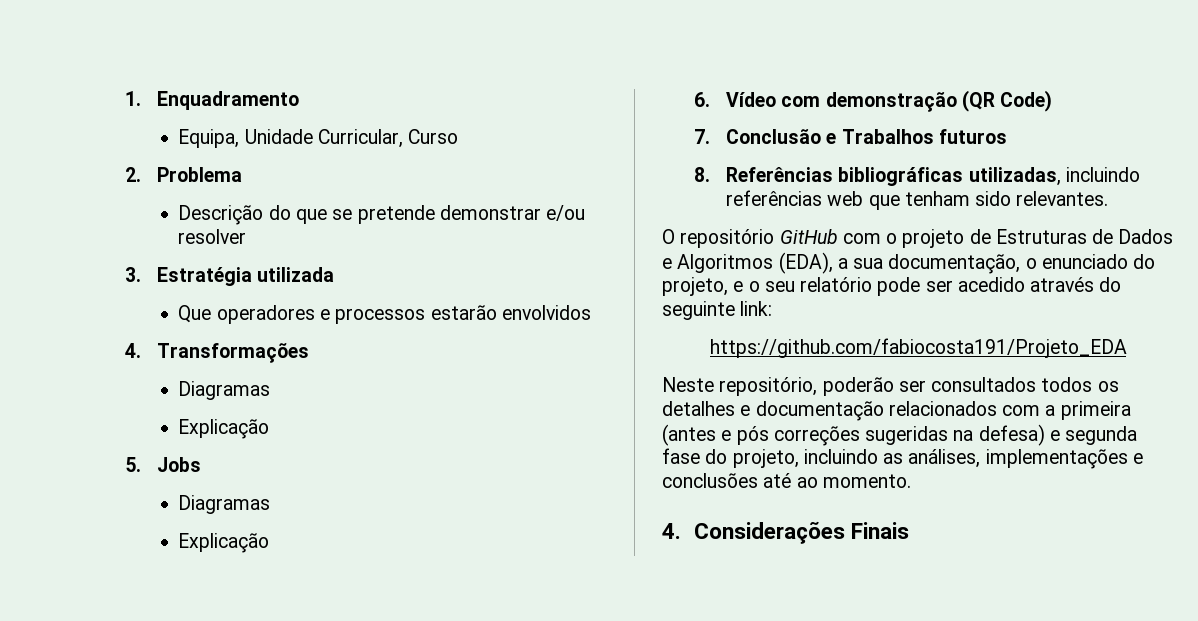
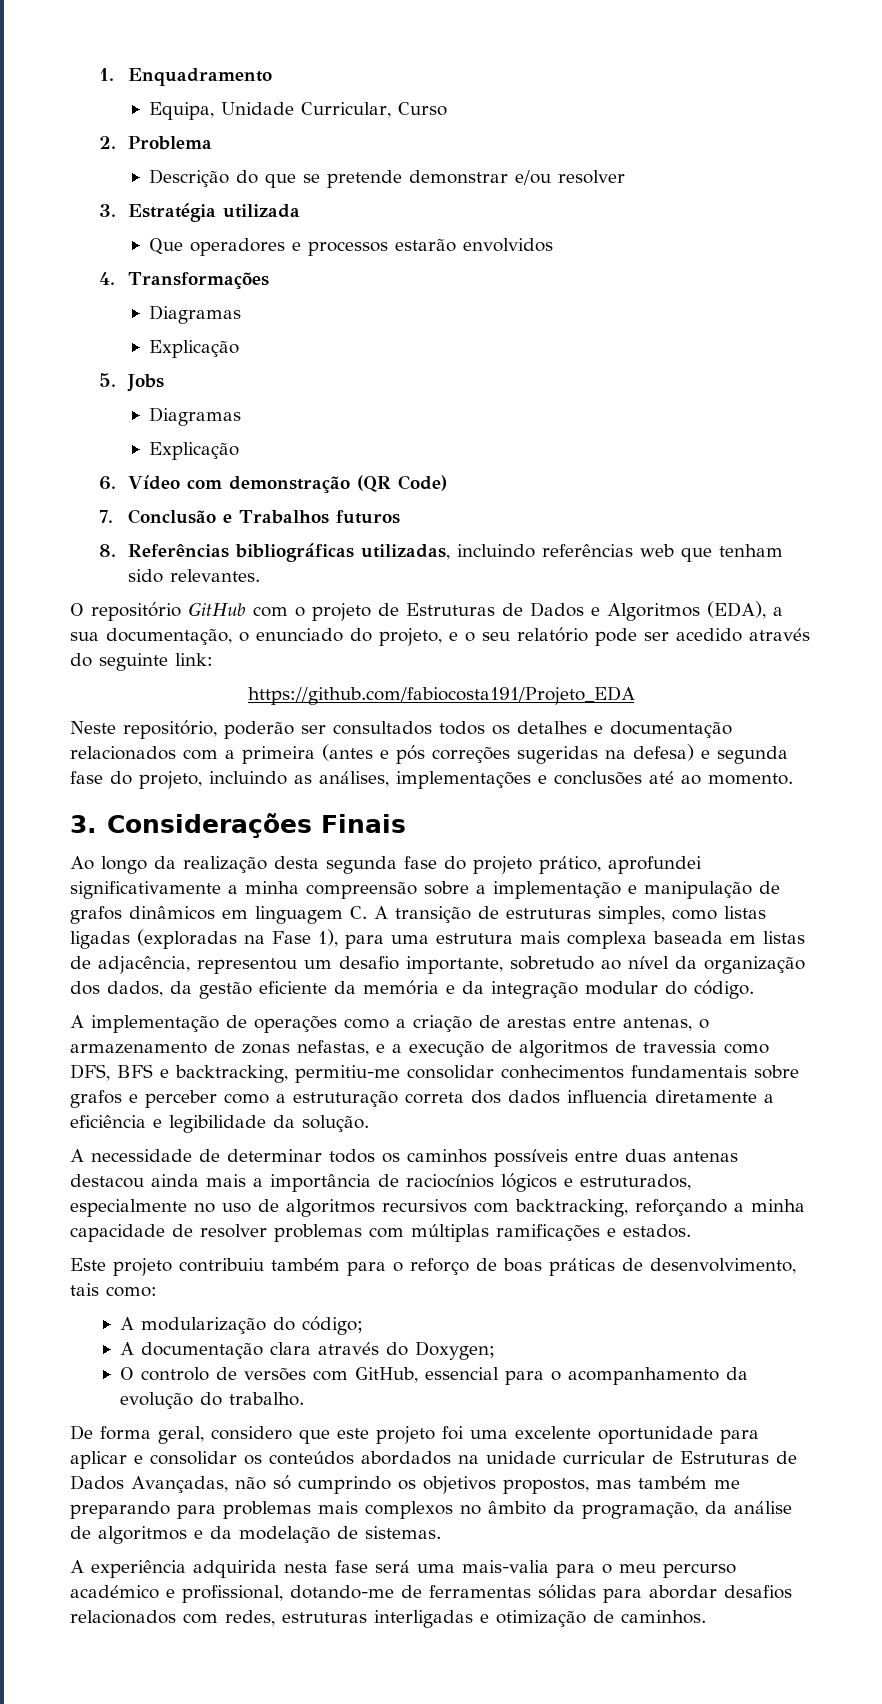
[662,523,681,539] 4. -> [70,815,97,833] 3.
(910, 530) none -> [70,856,702,874] [70,881,780,899] [70,906,766,924] [70,929,805,949] [70,956,805,974] [70,980,754,999] [70,1015,709,1033] [70,1040,769,1058] [70,1064,799,1083] [70,1090,774,1108] [70,1115,369,1133] [70,1149,738,1167] [70,1173,691,1192] [70,1199,805,1217] [70,1224,691,1242] [70,1258,796,1276] [70,1283,157,1297] [119,1316,363,1335] [119,1341,495,1360] [119,1367,748,1385] [119,1392,304,1409] [70,1425,759,1444] [70,1451,797,1469] [70,1475,740,1494] [70,1501,792,1519] [70,1526,441,1544] [70,1560,736,1578] [70,1584,792,1603] [70,1610,706,1628] // Ao longo da realização desta segunda fase do projeto prático, aprofundei significativamente a minha compreensão sobre a implementação e manipulação de grafos dinâmicos em linguagem C. A transição de estruturas simples, como listas ligadas (exploradas na Fase 1), para uma estrutura mais complexa baseada em listas de adjacência, representou um desafio importante, sobretudo ao nível da organização dos dados, da gestão eficiente da memória e da integração modular do código. // A implementação de operações como a criação de arestas entre antenas, o armazenamento de zonas nefastas, e a execução de algoritmos de travessia como DFS, BFS e backtracking, permitiu-me consolidar conhecimentos fundamentais sobre grafos e perceber como a estruturação correta dos dados influencia diretamente a eficiência e legibilidade da solução. // A necessidade de determinar todos os caminhos possíveis entre duas antenas destacou ainda mais a importância de raciocínios lógicos e estruturados, especialmente no uso de algoritmos recursivos com backtracking, reforçando a minha capacidade de resolver problemas com múltiplas ramificações e estados. // Este projeto contribuiu também para o reforço de boas práticas de desenvolvimento, tais como: // A modularização do código; // A documentação clara através do Doxygen; // O controlo de versões com GitHub, essencial para o acompanhamento da evolução do trabalho. // De forma geral, considero que este projeto foi uma excelente oportunidade para aplicar e consolidar os conteúdos abordados na unidade curricular de Estruturas de Dados Avançadas, não só cumprindo os objetivos propostos, mas também me preparando para problemas mais complexos no âmbito da programação, da análise de algoritmos e da modelação de sistemas. // A experiência adquirida nesta fase será uma mais-valia para o meu percurso académico e profissional, dotando-me de ferramentas sólidas para abordar desafios relacionados com redes, estruturas interligadas e otimização de caminhos.

